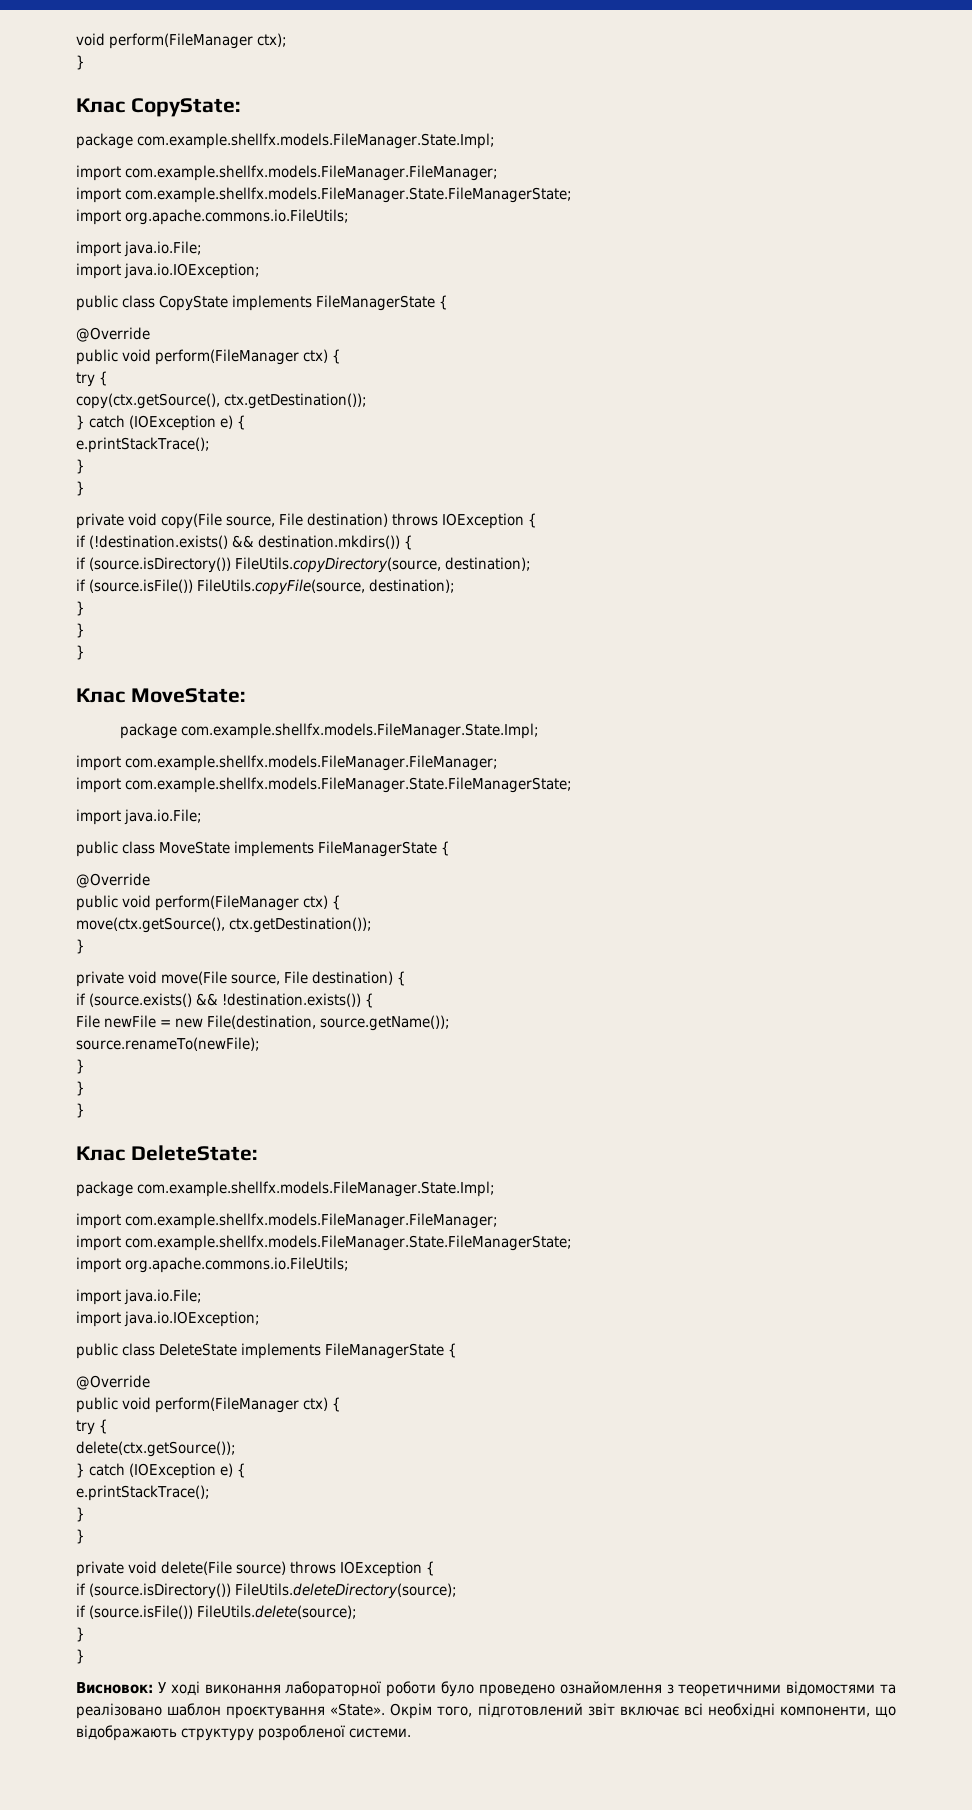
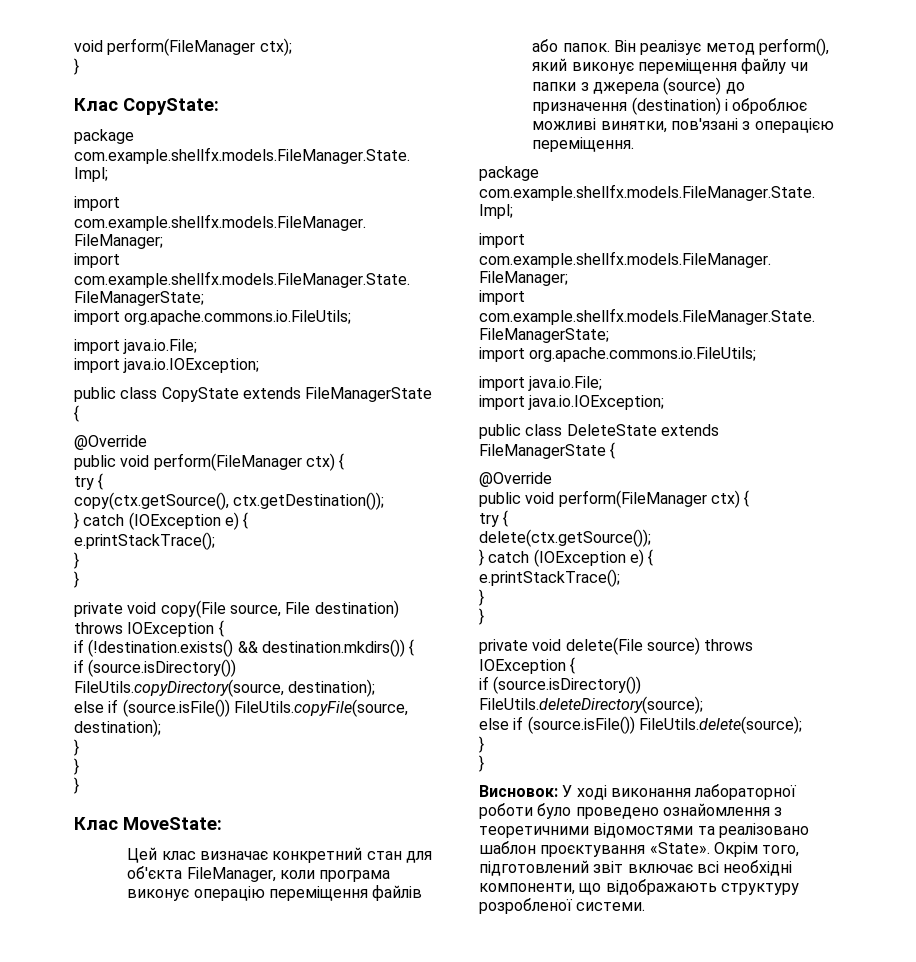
[232,295,313,311] implements -> [242,387,301,399] extends
(532, 564) none -> [74,701,104,713] else
[120,723,540,739] [76,755,499,771] [76,777,573,793] [76,809,203,825] [76,841,451,857] [76,873,150,888] [76,895,342,911] [76,917,373,933] [76,939,85,954] [76,971,407,987] [76,993,375,1008] [76,1015,451,1031] [76,1037,260,1051] [76,1059,85,1074] [76,1081,85,1096] [76,1103,85,1118] [76,1145,257,1161] package com.example.shellfx.models.FileManager.State.Impl; // import com.example.shellfx.models.FileManager.FileManager; // import com.example.shellfx.models.FileManager.State.FileManagerState; // import java.io.File; // public class MoveState implements FileManagerState { // @Override // public void perform(FileManager ctx) { // move(ctx.getSource(), ctx.getDestination()); // } // private void move(File source, File destination) { // if (source.exists() && !destination.exists()) { // File newFile = new File(destination, source.getName()); // source.renameTo(newFile); // } // } // } // Клас DeleteState: -> [127,847,432,863] [127,866,391,882] [127,885,423,901] [532,38,829,56] [532,58,808,74] [532,77,745,95] [532,97,808,115] [532,118,834,133] [532,137,635,152] Цей клас визначає конкретний стан для об'єкта FileManager, коли програма виконує операцію переміщення файлів або папок. Він реалізує метод perform(), який виконує переміщення файлу чи папки з джерела (source) до призначення (destination) і оброблює можливі винятки, пов'язані з операцією переміщення.
[241,1343,322,1359] implements -> [660,424,719,436] extends
(458, 1591) none -> [479,718,509,730] else

